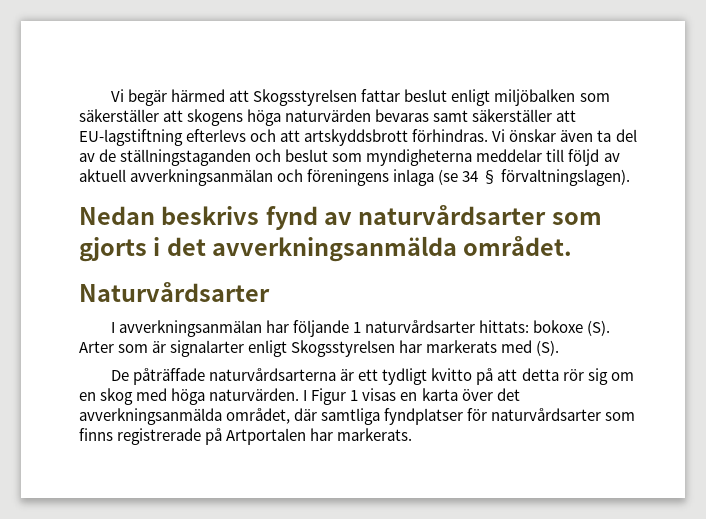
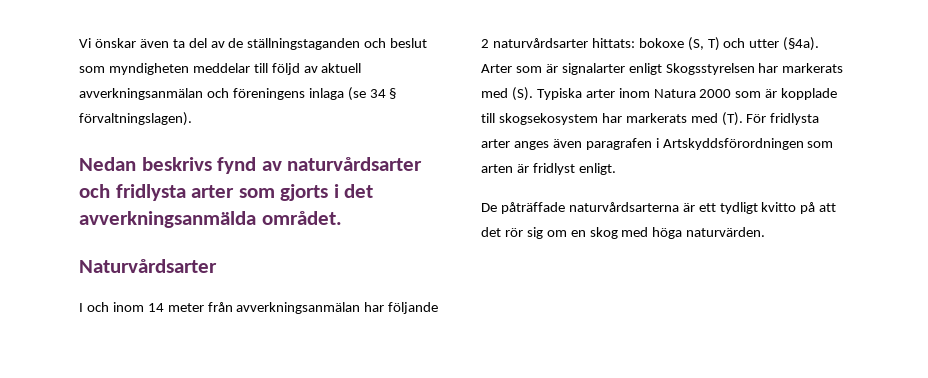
[111,89,610,106] [79,109,577,126] [79,129,506,146] Vi begär härmed att Skogsstyrelsen fattar beslut enligt miljöbalken som säkerställer att skogens höga naturvärden bevaras samt säkerställer att EU-lagstiftning efterlevs och att artskyddsbrott förhindras. Vi -> [79,38,91,48] Vi
[366,149,473,166] myndigheterna -> [108,63,189,75] myndigheten
(547, 215) none -> [79,184,235,201] och fridlysta arter
(116, 327) none -> [86,302,233,312] och inom 14 meter från
[353,322,362,333] 1 -> [481,39,489,48] 2
[587,320,611,336] (S). -> [687,37,820,51] (S, T) och utter (§4a).
(560, 348) none -> [536,88,838,100] [481,112,820,126] [481,138,834,150] [481,163,616,175] Typiska arter inom Natura 2000 som är kopplade till skogsekosystem har markerats med (T). För fridlysta arter anges även paragrafen i Artskyddsförordningen som arten är fridlyst enligt.
[521,368,559,381] detta -> [481,227,501,237] det
[303,388,520,405] [79,408,636,425] [79,428,413,445] I Figur 1 visas en karta över det avverkningsanmälda området, där samtliga fyndplatser för naturvårdsarter som finns registrerade på Artportalen har markerats. -> (766, 232) none

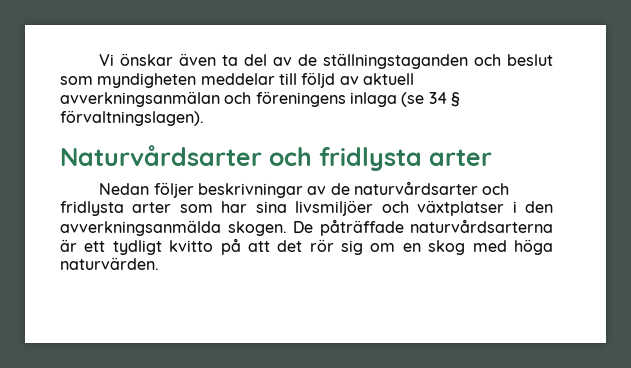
[79,157,282,174] Nedan beskrivs fynd av -> [60,145,492,171] [99,182,350,198] Naturvårdsarter och fridlysta arter // Nedan följer beskrivningar av de
[280,184,374,201] [79,211,342,228] [79,259,217,273] [79,302,439,314] [481,37,820,51] [481,63,844,75] [481,87,838,101] [481,112,820,126] [481,138,834,150] [481,163,616,175] gjorts i det avverkningsanmälda området. // Naturvårdsarter // I och inom 14 meter från avverkningsanmälan har följande 2 naturvårdsarter hittats: bokoxe (S, T) och utter (§4a). Arter som är signalarter enligt Skogsstyrelsen har markerats med (S). Typiska arter inom Natura 2000 som är kopplade till skogsekosystem har markerats med (T). För fridlysta arter anges även paragrafen i Artskyddsförordningen som arten är fridlyst enligt. // -> [221,200,554,216] [60,220,287,236] har sina livsmiljöer och växtplatser i den avverkningsanmälda skogen.

